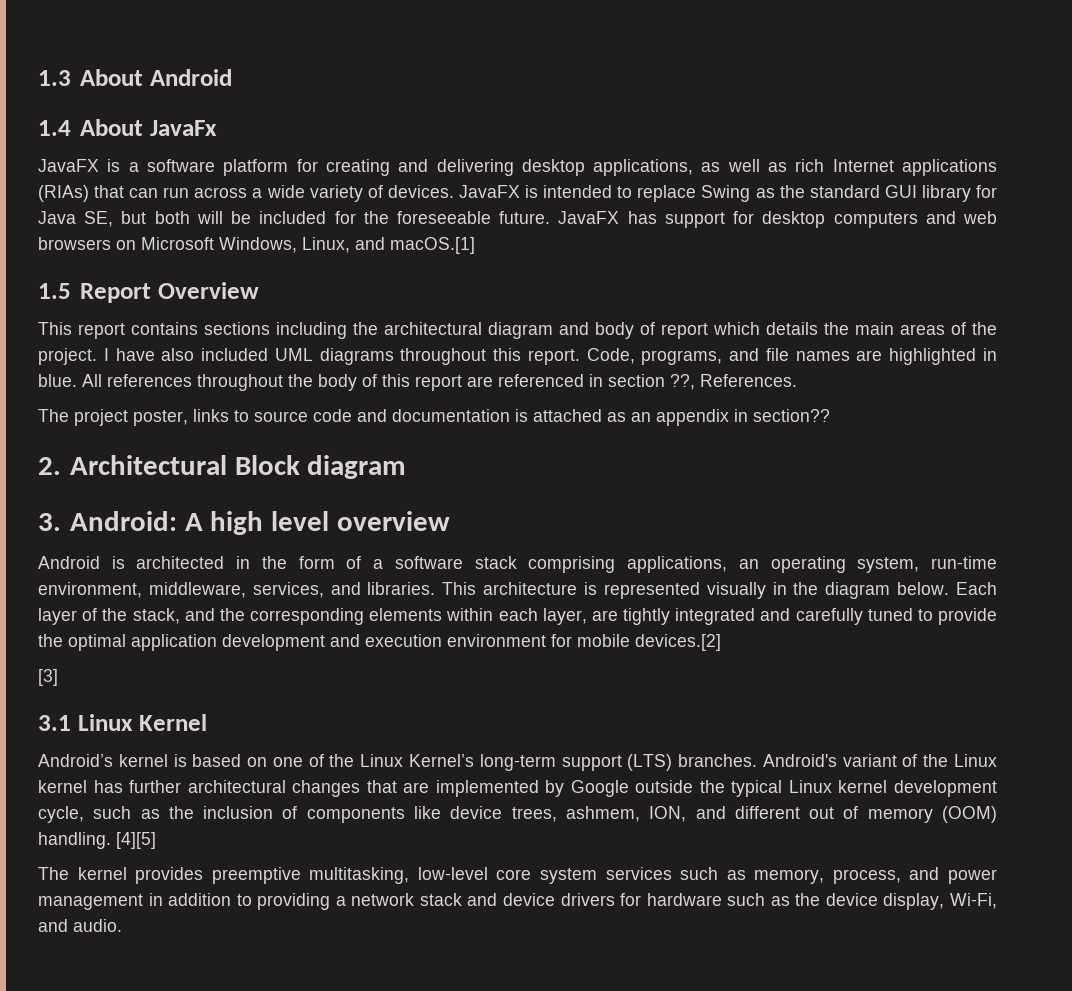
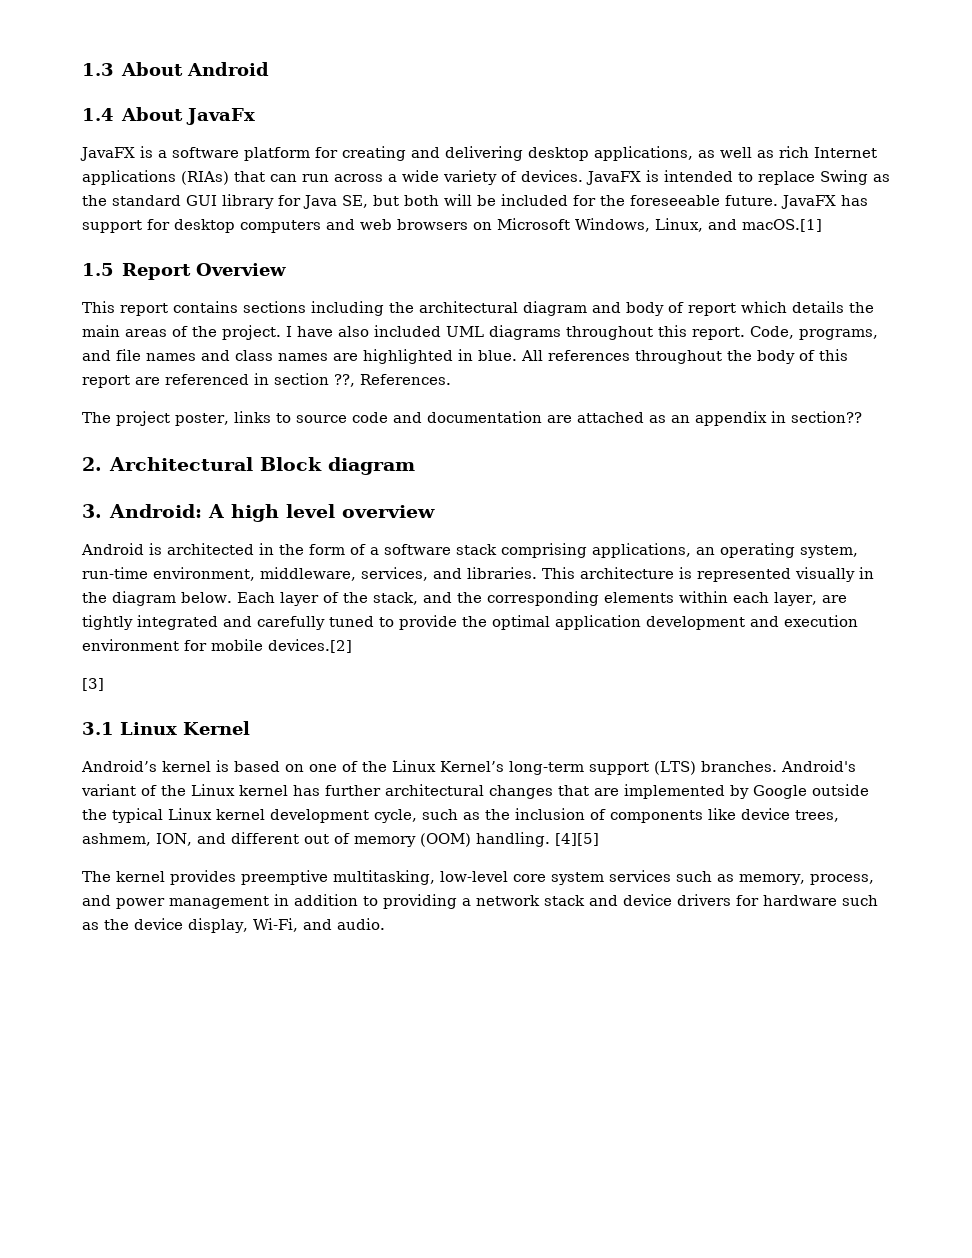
(850, 356) none -> [201,350,328,361] and class names
[515,409,528,422] is -> [546,415,572,423] are

